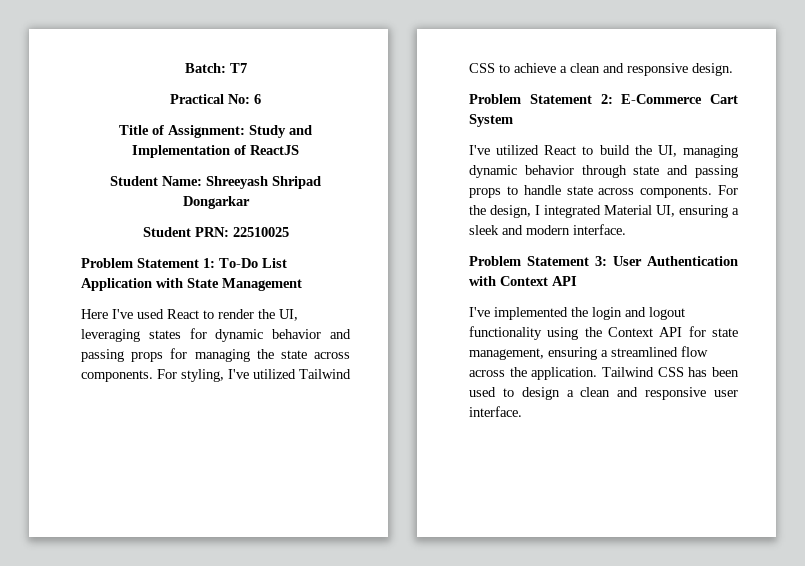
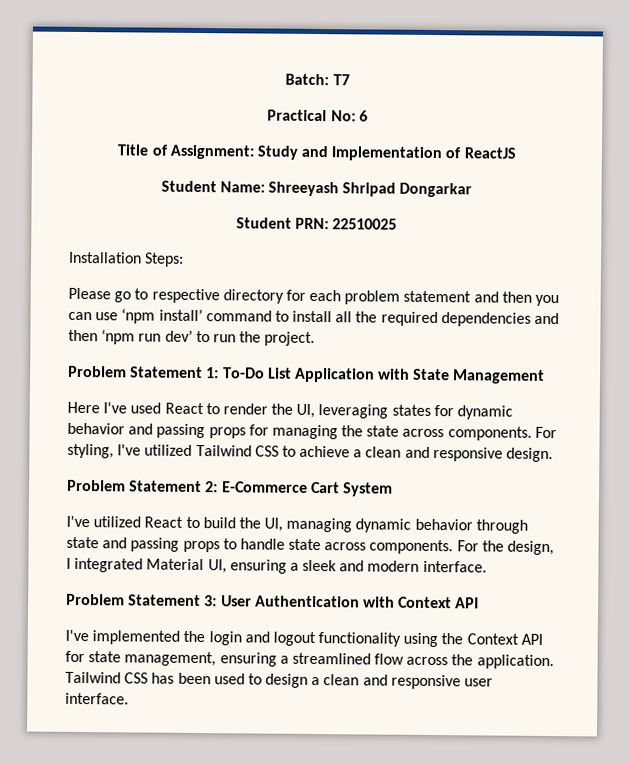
(289, 232) none -> [69,251,185,267] [68,287,560,307] [68,308,560,327] [68,329,316,347] // Installation Steps: // Please go to respective directory for each problem statement and then you can use ‘npm install’ command to install all the required dependencies and then ‘npm run dev’ to run the project.

